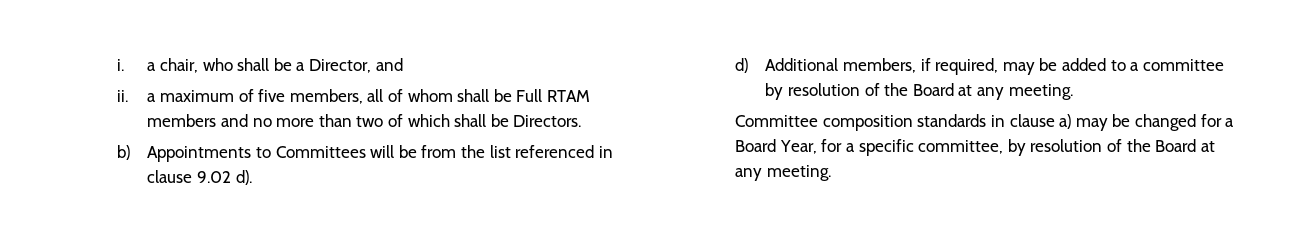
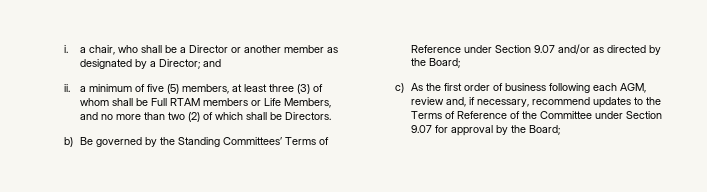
[308,59,371,73] Director, -> [188,45,338,53] [79,59,200,69] Director or another member as designated by a Director;
[159,90,234,102] maximum -> [88,84,132,92] minimum
[289,89,384,104] members, all -> [166,84,310,94] (5) members, at least three (3)
(217, 120) none -> [250,98,331,108] or Life Members,
(384, 121) none -> [187,112,200,122] (2)
[147,145,613,162] [147,170,252,185] [735,58,1224,75] [765,83,1073,100] [735,114,1235,131] [735,139,1215,156] [735,165,831,181] Appointments to Committees will be from the list referenced in clause 9.02 d). // d) Additional members, if required, may be added to a committee by resolution of the Board at any meeting. // Committee composition standards in clause a) may be changed for a Board Year, for a specific committee, by resolution of the Board at any meeting. -> [79,137,329,147] [410,44,661,55] [410,58,460,68] [395,83,646,93] [410,97,661,108] [410,111,662,119] [410,125,560,136] Be governed by the Standing Committees’ Terms of Reference under Section 9.07 and/or as directed by the Board; // c) As the first order of business following each AGM, review and, if necessary, recommend updates to the Terms of Reference of the Committee under Section 9.07 for approval by the Board;

